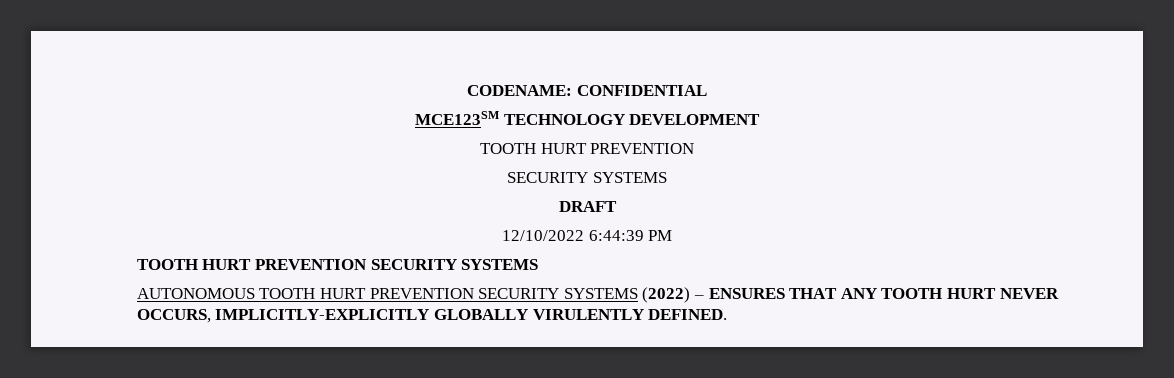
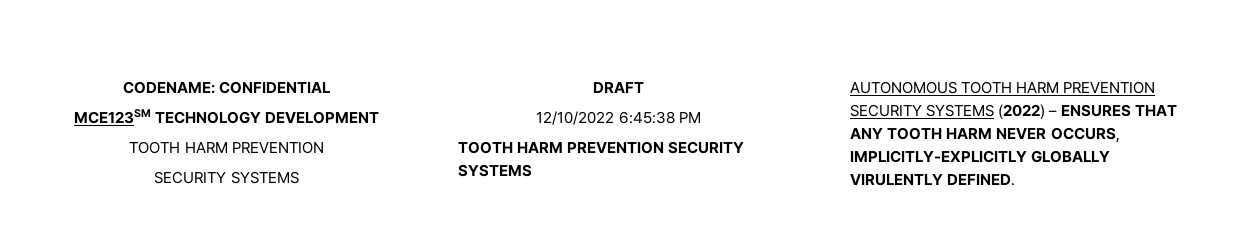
[540,143,587,154] HURT -> [184,142,228,153] HARM
[588,230,644,241] 6:44:39 -> [618,111,675,124] 6:45:38
[202,259,252,270] HURT -> [516,142,563,153] HARM
[320,288,367,299] HURT -> [1016,82,1060,93] HARM
[946,288,996,299] HURT -> [946,128,993,139] HARM

